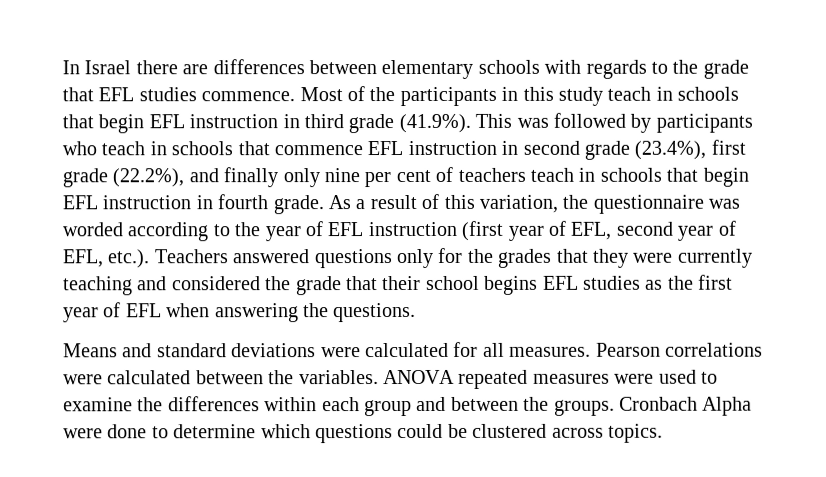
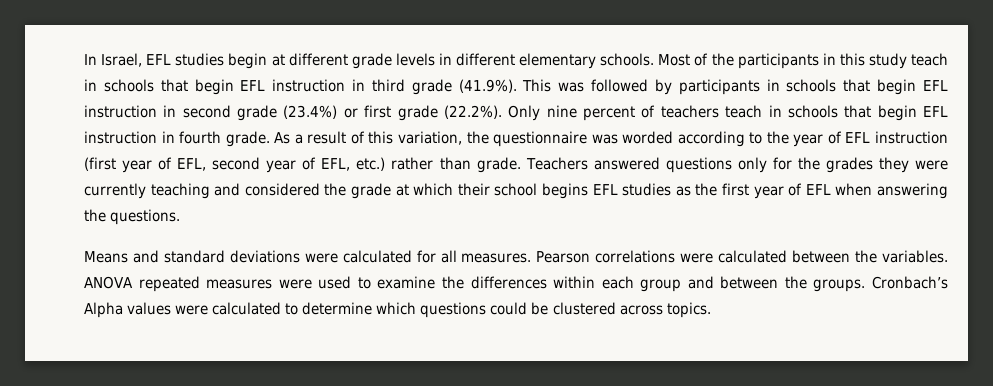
[84,59,749,80] [62,87,296,102] Israel there are differences between elementary schools with regards to the grade that EFL studies commence. -> [101,53,655,69] Israel, EFL studies begin at different grade levels in different elementary schools.
[62,141,363,156] who teach in schools that commence -> [766,79,917,95] in schools that begin
[634,139,746,160] [62,167,431,188] (23.4%), first grade (22.2%), and finally only nine per cent -> [283,105,636,121] (23.4%) or first grade (22.2%). Only nine percent
[108,249,151,269] etc.). -> [356,157,521,173] etc.) rather than grade.
[556,248,589,263] that -> (873, 165) none
[346,276,378,291] that -> [395,183,454,196] at which
[618,396,753,416] [63,424,148,439] Cronbach Alpha were done -> [872,276,948,289] [84,302,282,318] Cronbach’s Alpha values were calculated

